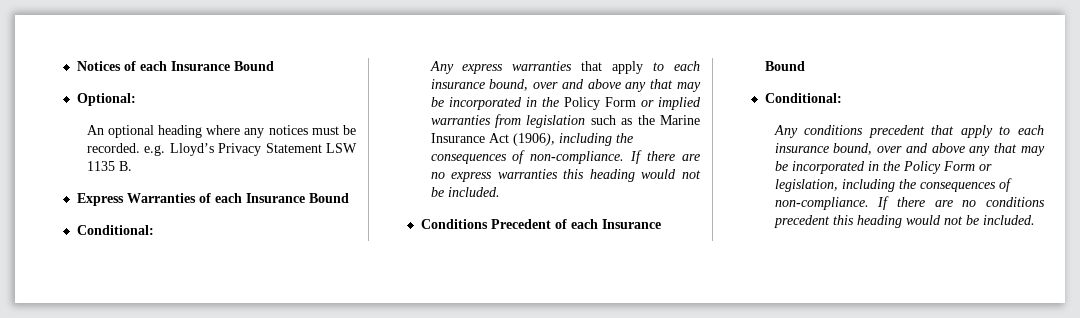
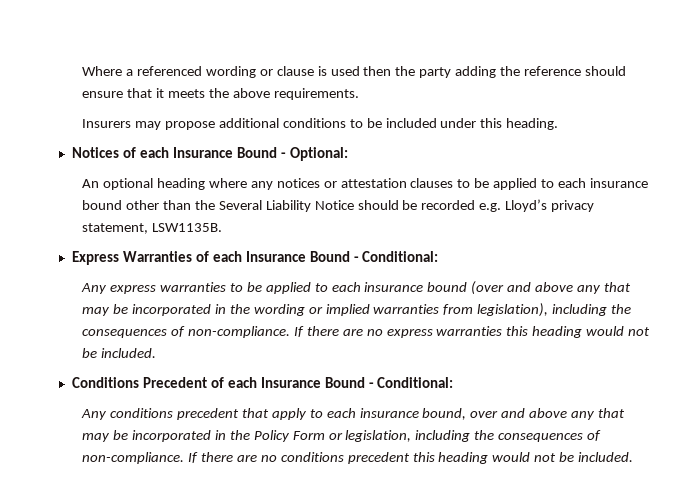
(76, 66) none -> [82,66,626,78] [82,88,359,100] [82,118,559,130] Where a referenced wording or clause is used then the party adding the reference should ensure that it meets the above requirements. // Insurers may propose additional conditions to be included under this heading. //
(274, 66) // -> [280,152,286,158] -
[311,125,356,135] [86,143,357,156] [86,161,132,171] must be recorded. e.g. Lloyd’s Privacy Statement LSW 1135 B. -> [323,178,648,190] [82,199,595,212] [82,223,223,234] or attestation clauses to be applied to each insurance bound other than the Several Liability Notice should be recorded e.g. Lloyd’s privacy statement, LSW1135B.
(349, 198) // -> [353,256,359,262] -
[581,61,700,74] [430,79,701,92] [430,97,636,110] that apply to each insurance bound, over and above any that may be incorporated in the Policy Form -> [229,281,631,295] [82,304,305,316] to be applied to each insurance bound (over and above any that may be incorporated in the wording
[526,115,700,128] [430,133,555,146] legislation such as the Marine Insurance Act (1906), -> [477,303,549,317] legislation),
(805, 66) // -> [368,382,374,388] -

